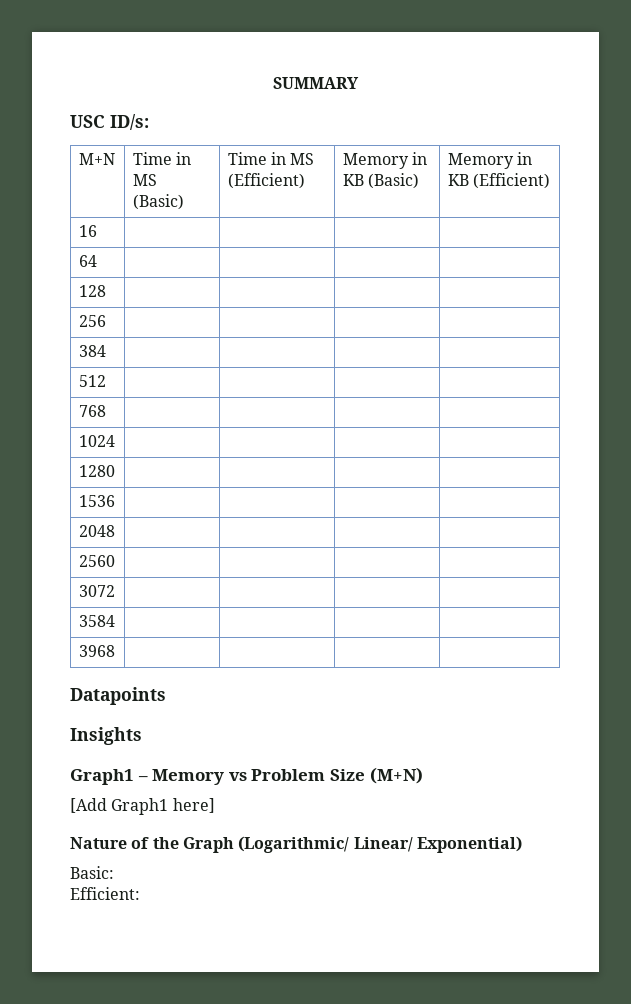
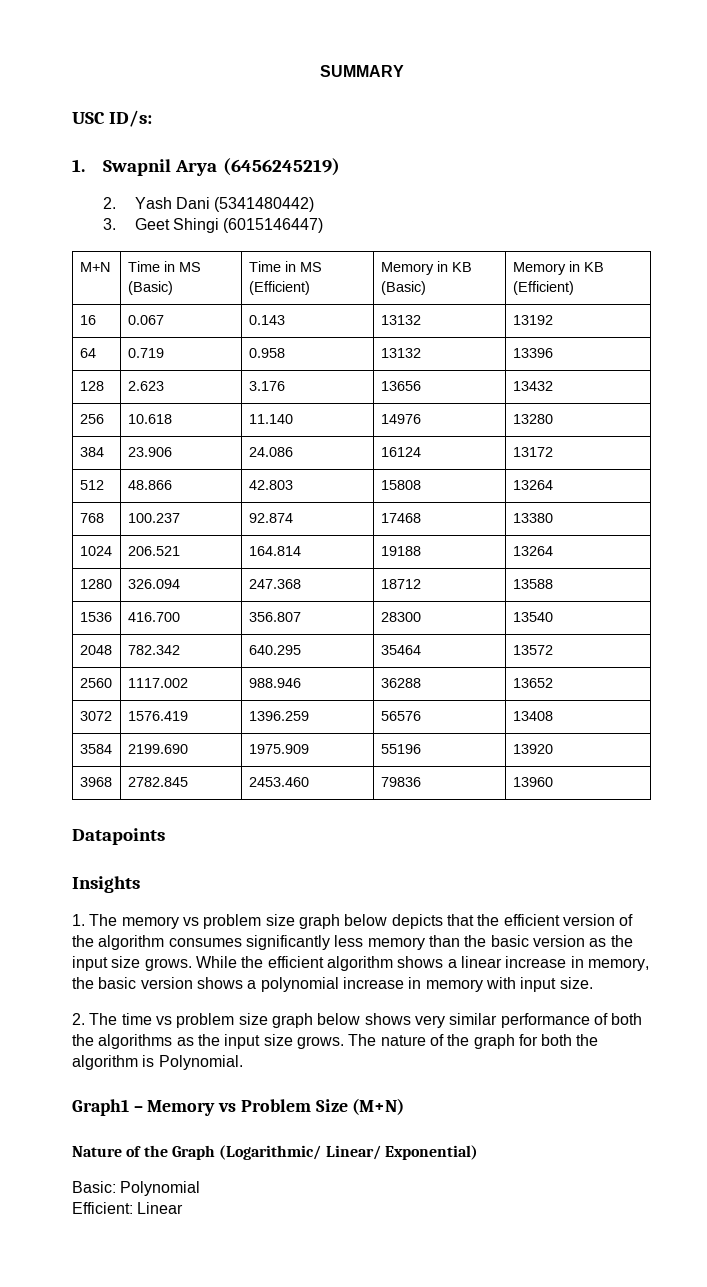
(149, 122) none -> [72,158,340,176] [103,197,315,212] [103,218,324,233] // 1. Swapnil Arya (6456245219) // 2. Yash Dani (5341480442) // 3. Geet Shingi (6015146447)
[78,255,97,267] [78,285,106,297] [78,315,106,327] [78,345,106,357] [78,375,106,387] [78,405,106,417] [78,435,115,447] [78,465,115,477] [78,495,115,507] [78,525,115,537] [78,555,115,567] [78,585,115,597] [78,615,115,627] [78,645,115,657] [70,687,166,705] [70,727,142,745] | | | // 64 | | | | // 128 | | | | // 256 | | | | // 384 | | | | // 512 | | | | // 768 | | | | // 1024 | | | | // 1280 | | | | // 1536 | | | | // 2048 | | | | // 2560 | | | | // 3072 | | | | // 3584 | | | | // 3968 | | | | // Datapoints // Insights -> [127,315,164,325] [248,315,285,325] [380,315,421,325] [512,315,553,325] [79,348,96,358] [127,348,164,358] [248,348,285,358] [380,348,421,358] [512,348,553,358] [79,381,104,391] [127,381,164,391] [248,381,285,391] [380,381,421,391] [512,381,553,391] [79,414,104,424] [127,414,172,424] [248,414,293,424] [380,414,421,424] [512,414,553,424] [79,447,104,457] [127,447,172,457] [248,447,293,457] [380,447,421,457] [512,447,553,457] [79,480,104,490] [127,480,172,490] [248,480,293,490] [380,480,421,490] [512,480,553,490] [79,513,104,523] [127,513,180,523] [248,513,293,523] [380,513,421,523] [512,513,553,523] [79,546,112,556] [127,546,180,556] [248,546,301,556] [380,546,421,556] [512,546,553,556] [79,579,112,589] [127,579,180,589] [248,579,301,589] [380,579,421,589] [512,579,553,589] [79,612,112,622] [127,612,180,622] [248,612,301,622] [380,612,421,622] [512,612,553,622] [79,645,112,655] [127,645,180,655] [248,645,301,655] [380,645,421,655] [512,645,553,655] [79,678,112,688] [127,678,188,688] [248,678,301,688] [380,678,421,688] [512,678,553,688] [79,711,112,721] [127,711,188,721] [248,711,309,721] [380,711,421,721] [512,711,553,721] [79,744,112,754] [127,744,188,754] [248,744,309,754] [380,744,421,754] [512,744,553,754] [79,777,112,787] [127,777,188,787] [248,777,309,787] [380,777,421,787] [512,777,553,787] [72,828,165,845] [72,876,140,893] [72,914,634,929] [72,935,633,950] [72,956,649,971] [72,977,593,992] [72,1013,643,1028] [72,1034,599,1049] [72,1055,243,1070] 0.067 | 0.143 | 13132 | 13192 // 64 | 0.719 | 0.958 | 13132 | 13396 // 128 | 2.623 | 3.176 | 13656 | 13432 // 256 | 10.618 | 11.140 | 14976 | 13280 // 384 | 23.906 | 24.086 | 16124 | 13172 // 512 | 48.866 | 42.803 | 15808 | 13264 // 768 | 100.237 | 92.874 | 17468 | 13380 // 1024 | 206.521 | 164.814 | 19188 | 13264 // 1280 | 326.094 | 247.368 | 18712 | 13588 // 1536 | 416.700 | 356.807 | 28300 | 13540 // 2048 | 782.342 | 640.295 | 35464 | 13572 // 2560 | 1117.002 | 988.946 | 36288 | 13652 // 3072 | 1576.419 | 1396.259 | 56576 | 13408 // 3584 | 2199.690 | 1975.909 | 55196 | 13920 // 3968 | 2782.845 | 2453.460 | 79836 | 13960 // Datapoints // Insights // 1. The memory vs problem size graph below depicts that the efficient version of the algorithm consumes significantly less memory than the basic version as the input size grows. While the efficient algorithm shows a linear increase in memory, the basic version shows a polynomial increase in memory with input size. // 2. The time vs problem size graph below shows very similar performance of both the algorithms as the input size grows. The nature of the graph for both the algorithm is Polynomial.
[70,798,215,815] // [Add Graph1 here] -> (405, 1106) none
(114, 872) none -> [120,1181,201,1196] Polynomial
(140, 893) none -> [137,1202,184,1214] Linear

